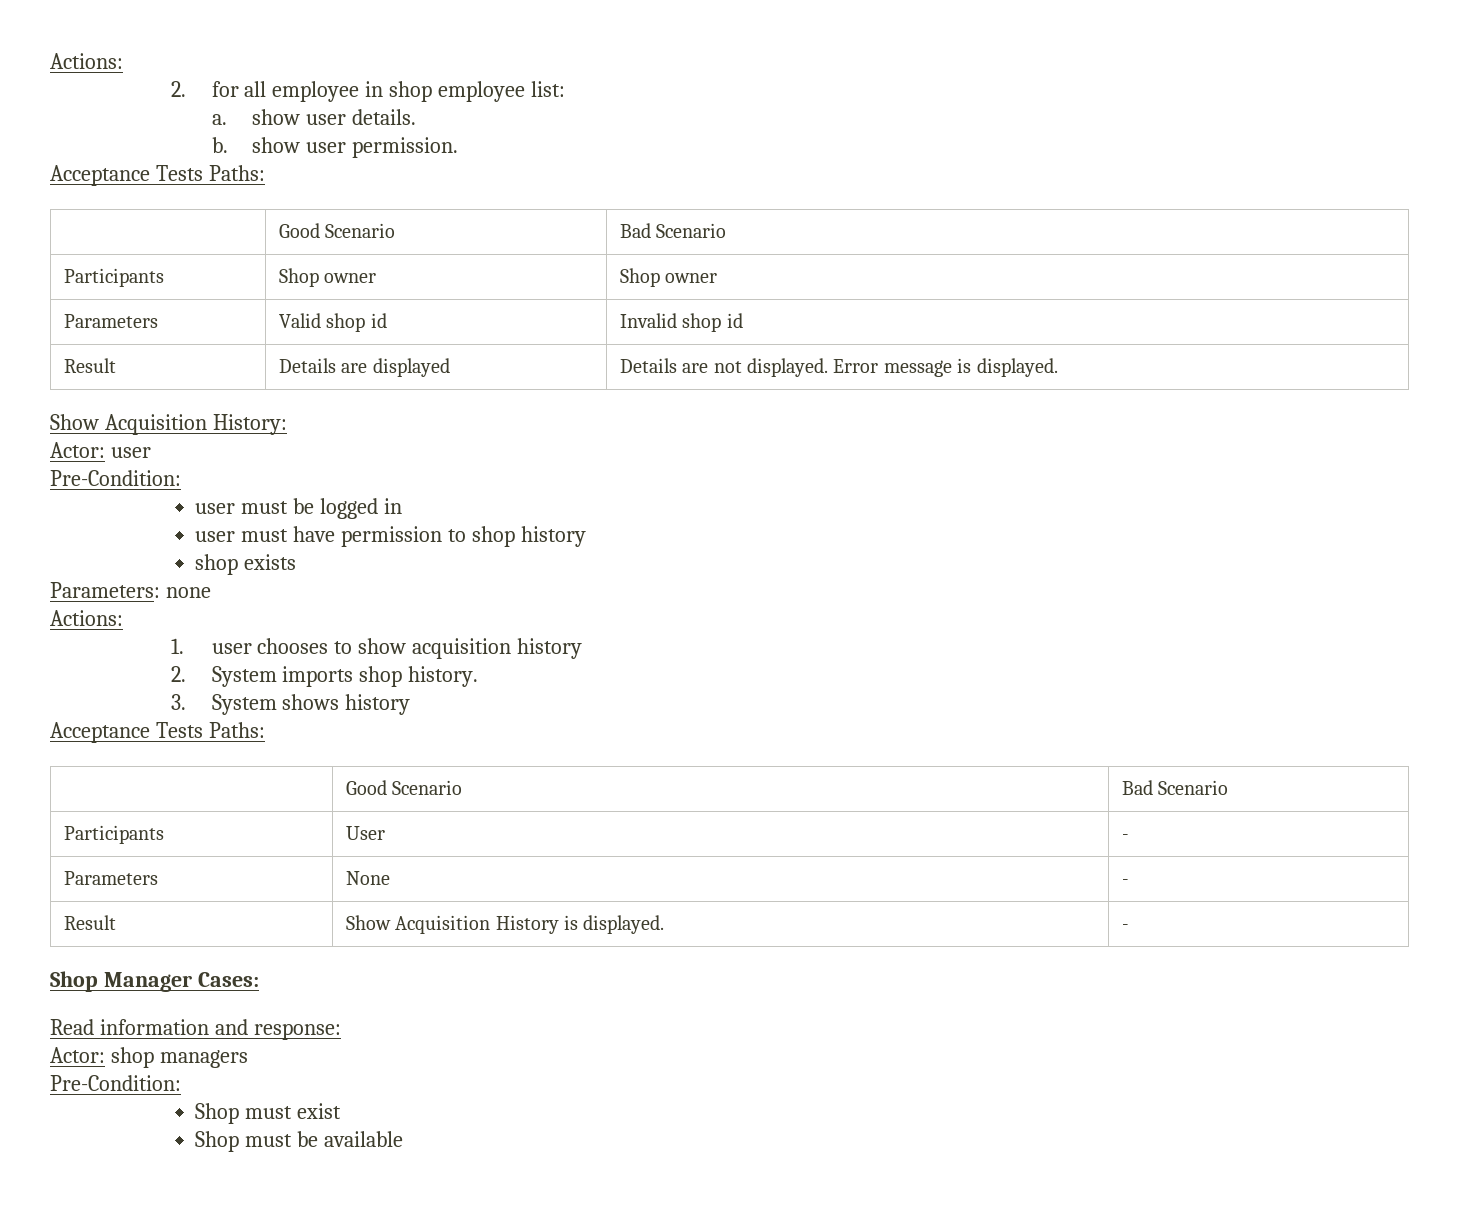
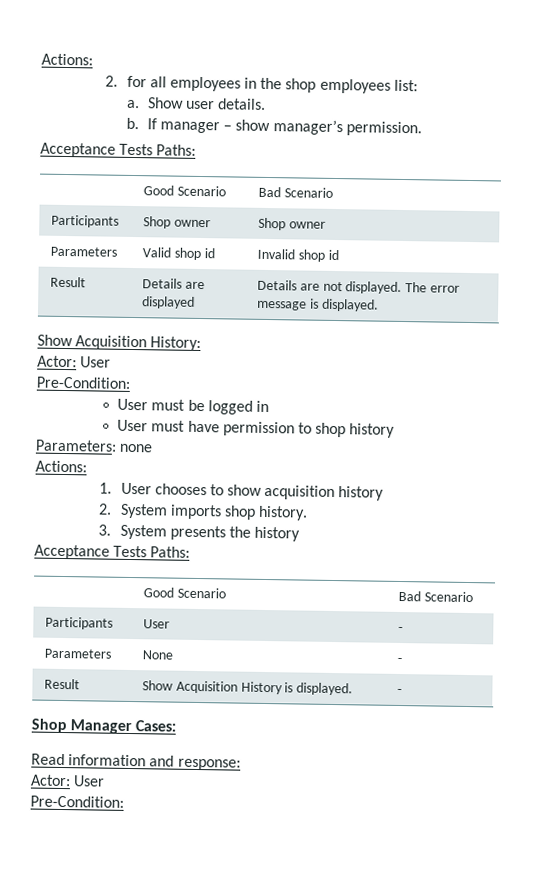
[272,81,526,102] employee in shop employee -> [169,76,391,94] employees in the shop employees
[251,109,300,125] show -> [147,97,184,109] Show
[251,137,346,153] show user -> [146,118,343,136] If manager – show manager’s
[833,359,879,373] Error -> [405,282,460,293] The error
[110,447,151,458] [50,470,181,486] [195,503,236,514] user // Pre-Condition: // user -> [80,356,112,368] [36,376,131,389] [117,398,149,411] User // Pre-Condition: // User
[195,531,236,542] user -> [117,419,149,432] User
[195,554,297,575] // shop exists -> (396, 430) none
[211,643,252,654] user -> [120,482,152,495] User
[282,694,340,710] shows -> [169,525,251,541] presents the
[110,1047,248,1068] [50,1075,181,1091] [195,1103,342,1124] [195,1131,404,1152] shop managers // Pre-Condition: // Shop must exist // Shop must be available -> [73,775,106,787] [30,795,124,808] User // Pre-Condition:

